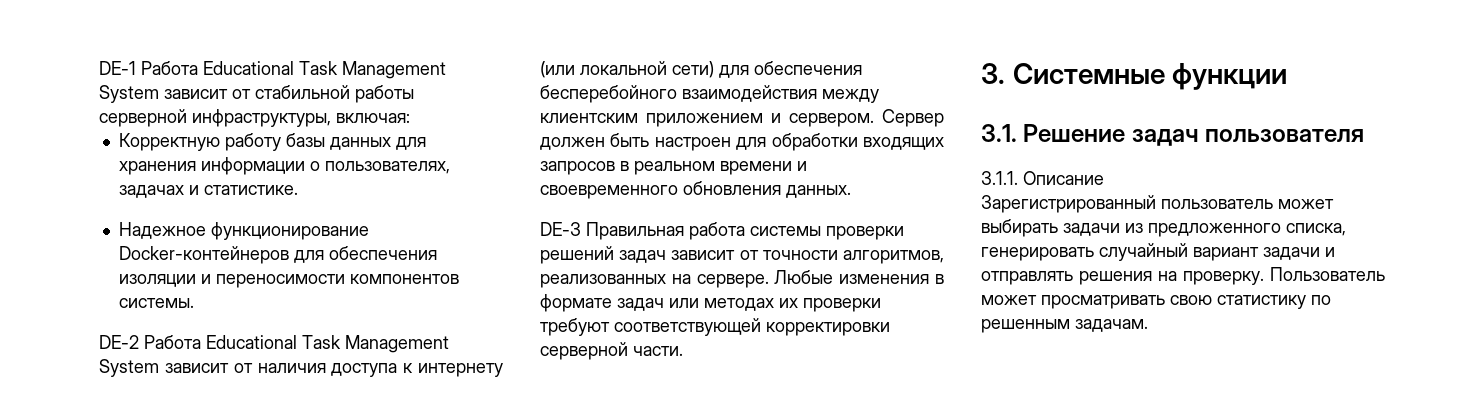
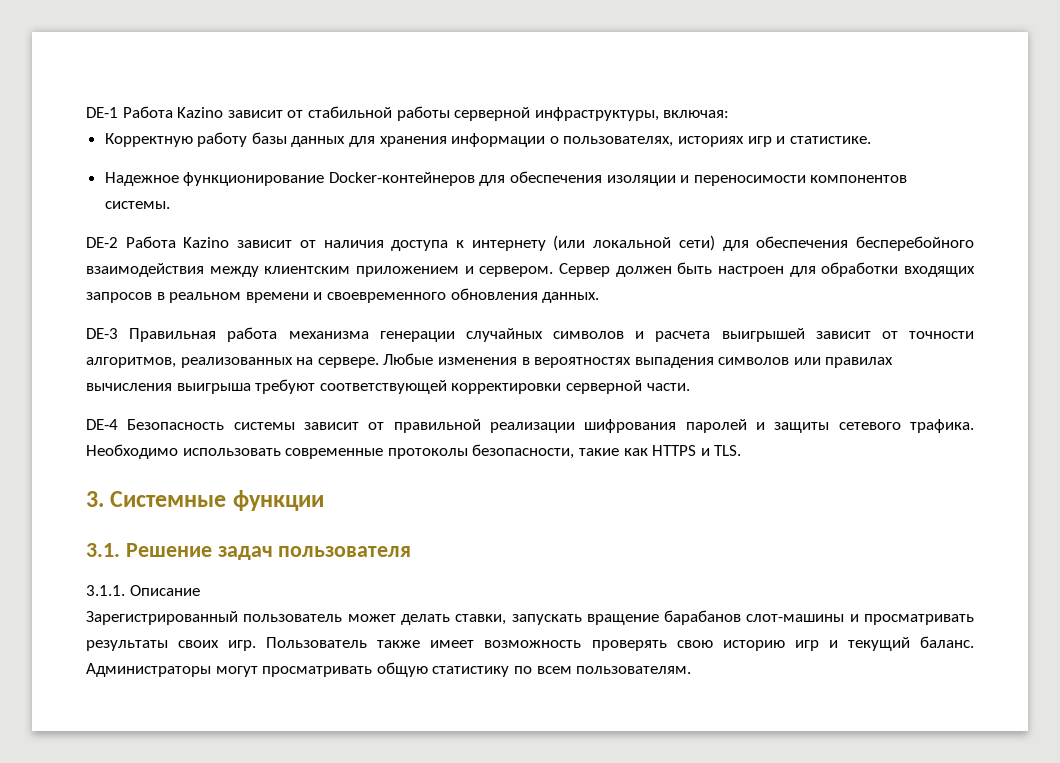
[203,61,446,79] [99,85,159,103] Educational Task Management System -> [177,107,224,118] Kazino
[118,185,184,198] задачах -> [678,136,772,147] историях игр
[206,335,449,353] [99,359,159,377] Educational Task Management System -> [183,237,230,248] Kazino
[750,226,904,240] [540,246,667,264] системы проверки решений задач -> [288,328,805,342] механизма генерации случайных символов и расчета выигрышей
[540,294,881,312] формате задач или методах их проверки -> [534,357,894,368] [86,383,251,394] вероятностях выпадения символов или правилах вычисления выигрыша
(683, 351) none -> [86,419,975,433] [86,444,742,459] // DE-4 Безопасность системы зависит от правильной реализации шифрования паролей и защиты сетевого трафика. Необходимо использовать современные протоколы безопасности, такие как HTTPS и TLS.
[981,219,1346,237] [981,243,1335,261] [981,267,1385,285] [981,295,1331,309] [981,319,1148,333] выбирать задачи из предложенного списка, генерировать случайный вариант задачи и отправлять решения на проверку. Пользователь может просматривать свою статистику по решенным задачам. -> [400,610,974,625] [86,636,975,651] [86,662,692,677] делать ставки, запускать вращение барабанов слот-машины и просматривать результаты своих игр. Пользователь также имеет возможность проверять свою историю игр и текущий баланс. Администраторы могут просматривать общую статистику по всем пользователям.

